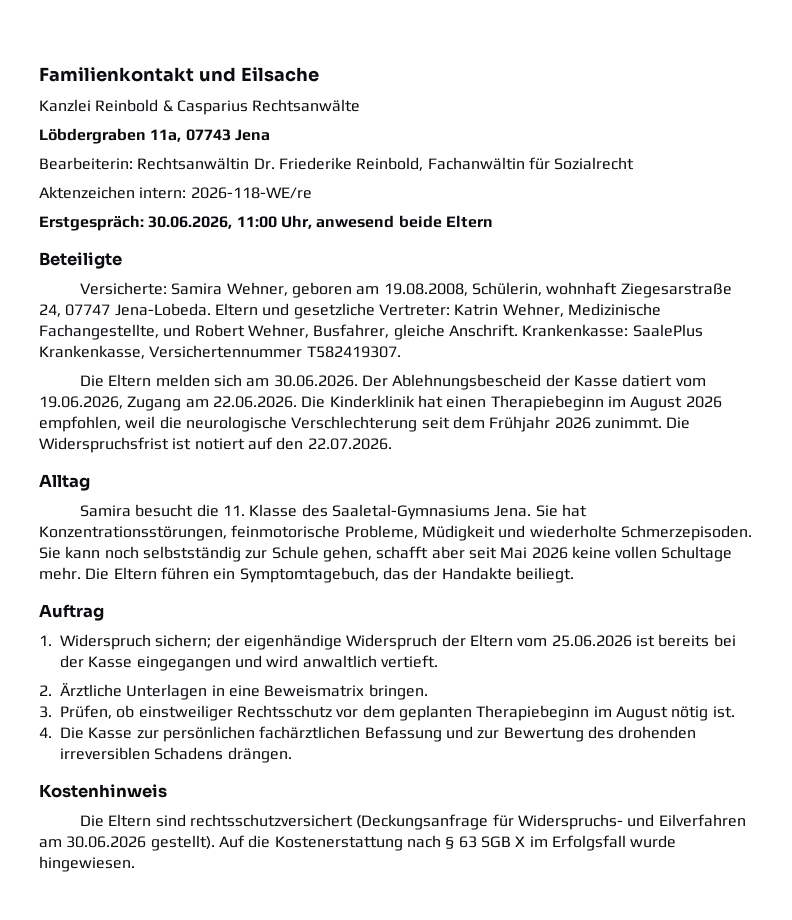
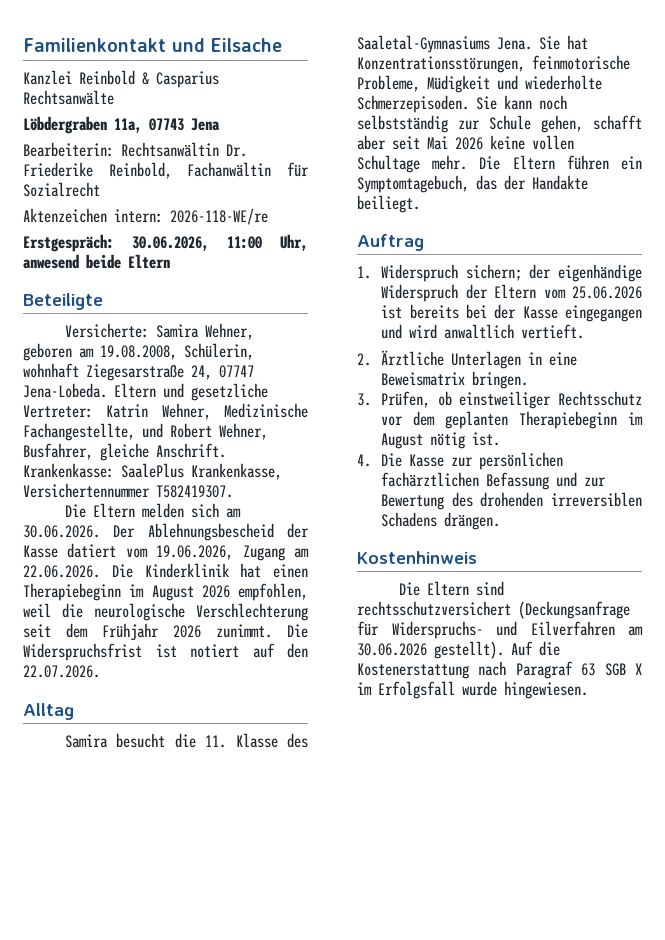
[445,836,455,849] § -> [515,661,573,679] Paragraf

